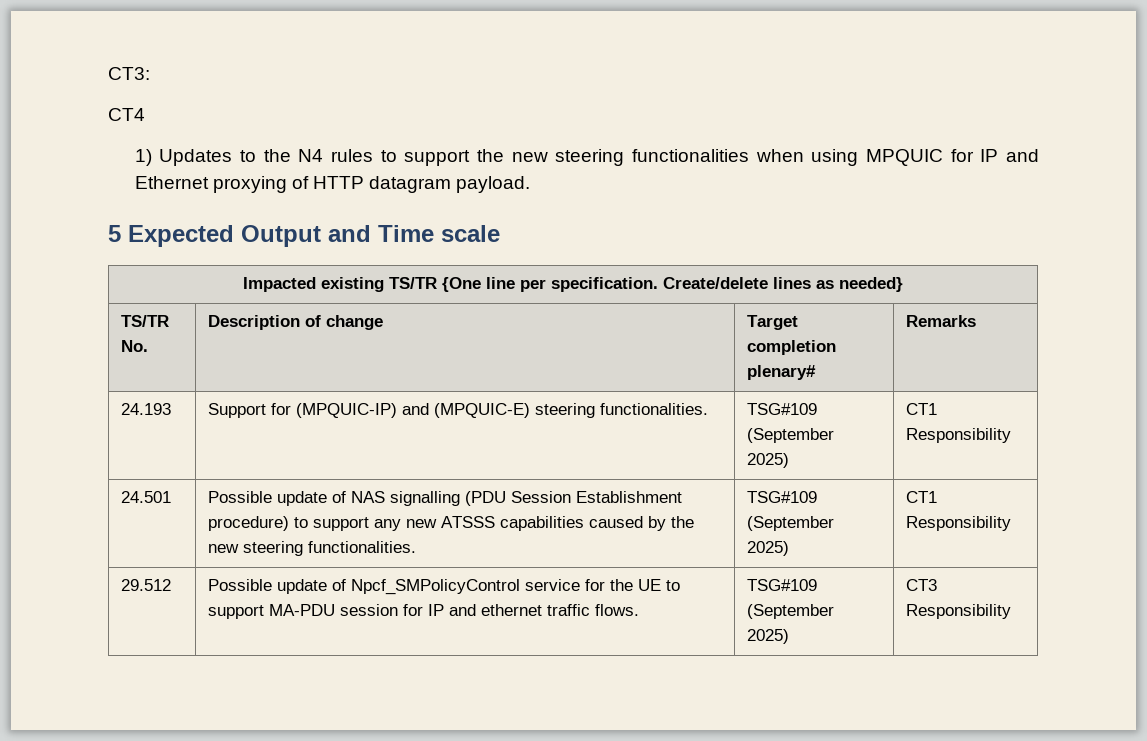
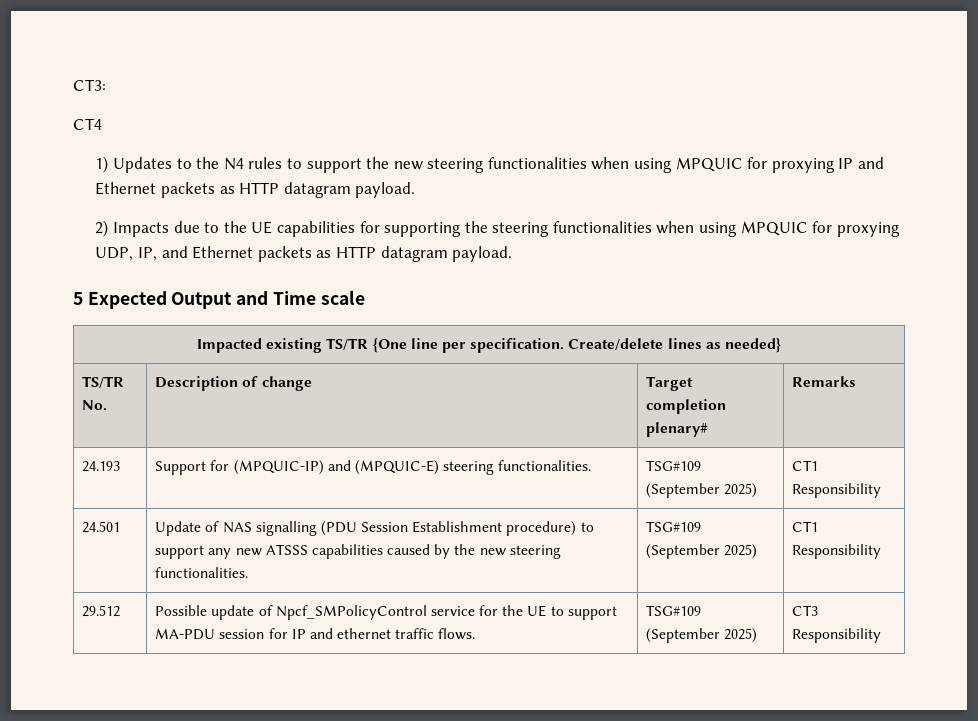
(974, 155) none -> [771,158,835,173] proxying
[212,176,309,193] proxying of -> [160,182,416,198] [95,220,900,237] [95,246,332,262] packets as HTTP datagram payload. // 2) Impacts due to the UE capabilities for supporting the steering functionalities when using MPQUIC for proxying UDP, IP, and Ethernet packets as
[208,491,328,506] Possible update -> [155,521,202,536] Update

